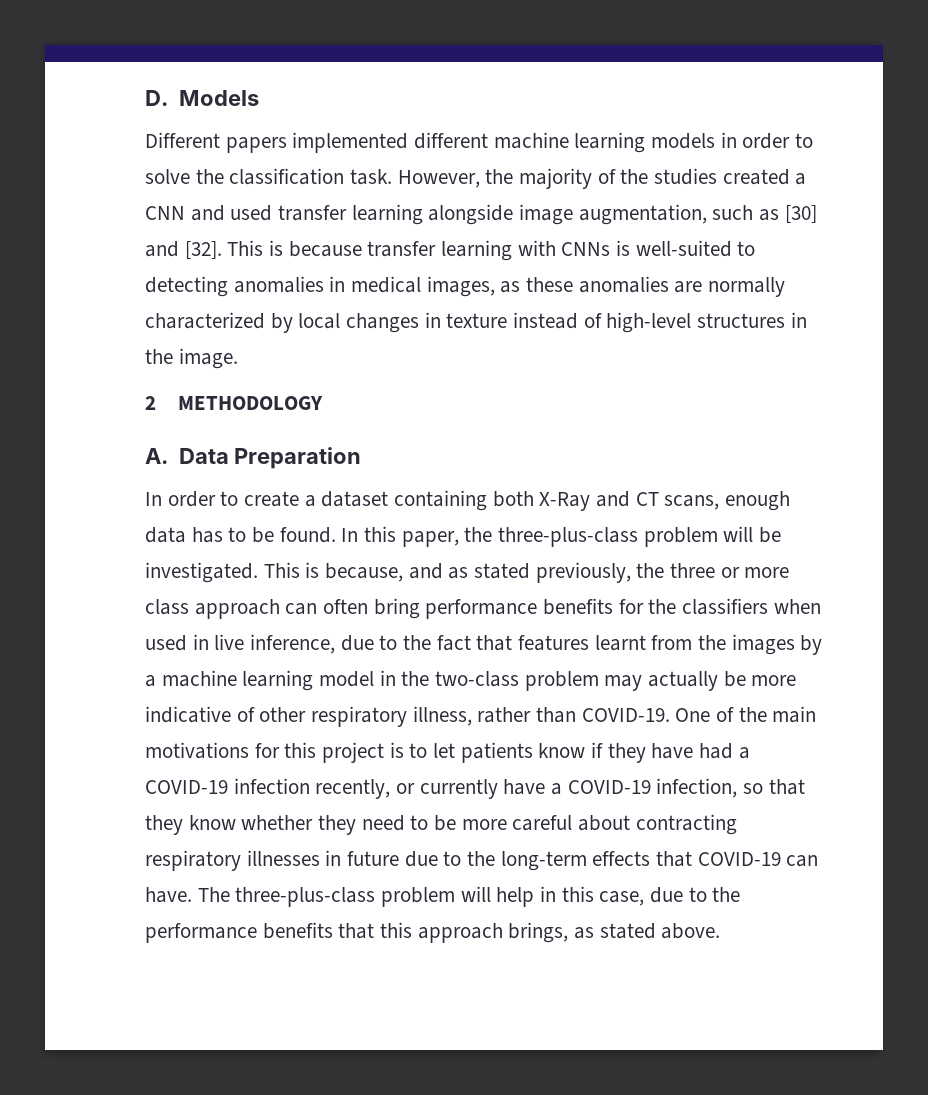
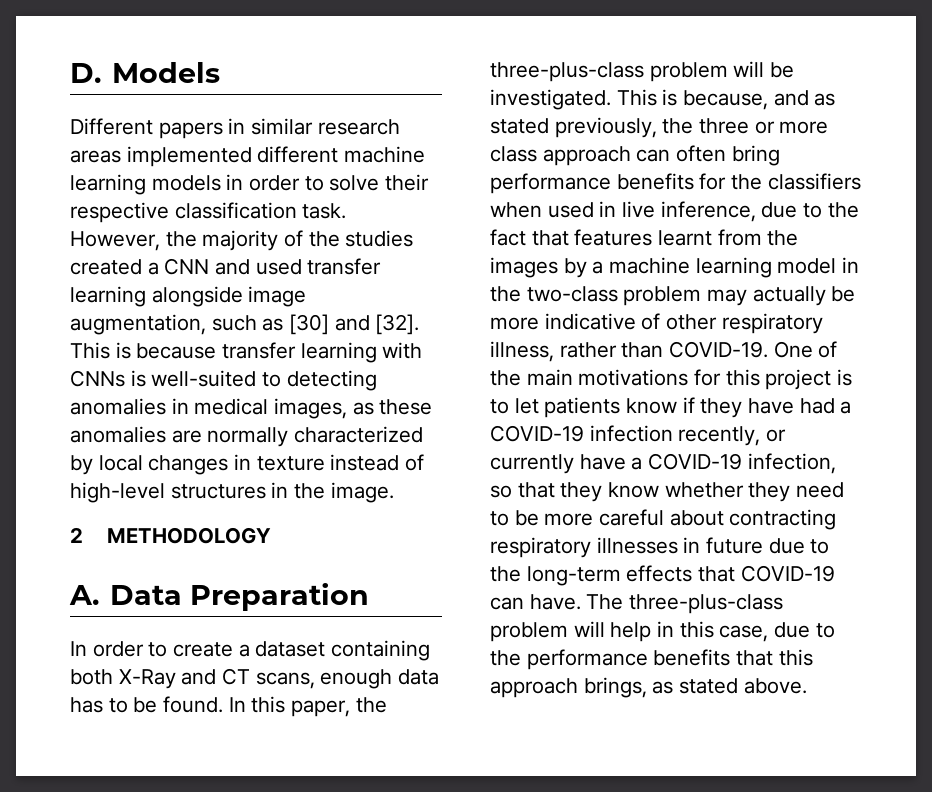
(287, 145) none -> [228,118,400,135] [70,150,121,163] in similar research areas
[195,169,224,184] the -> [385,174,430,191] [70,202,169,223] their respective

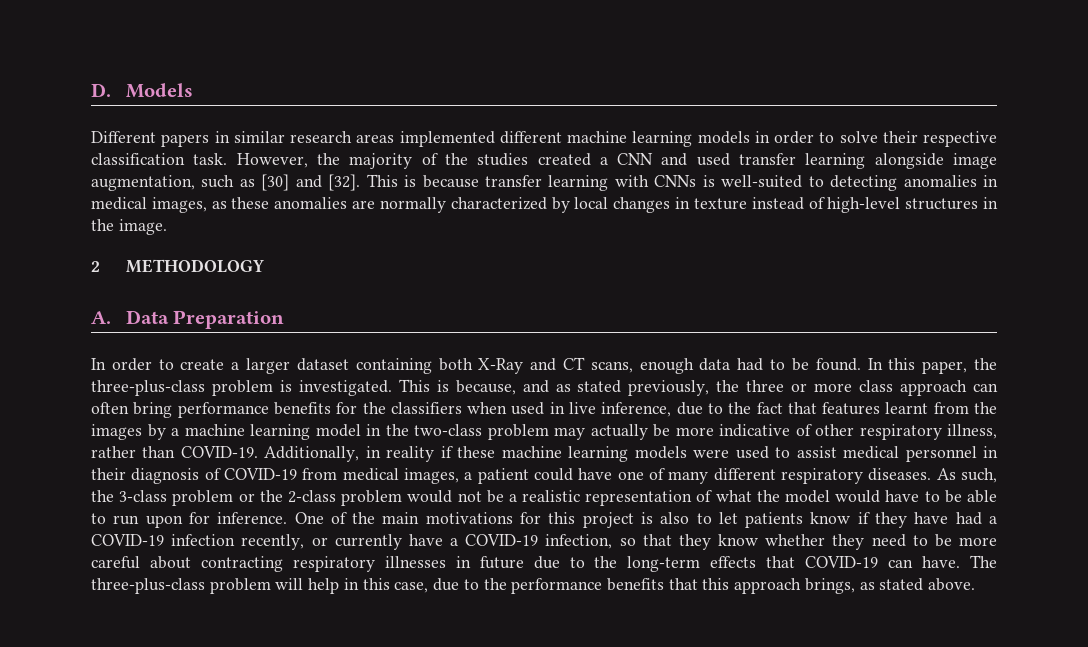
(250, 650) none -> [246,358,291,374] larger
[70,697,103,713] has -> [737,358,764,371] had
[733,61,795,78] will be -> [279,380,292,392] is
(769, 349) none -> [264,446,999,462] [91,468,998,484] [91,490,997,506] [91,512,288,528] Additionally, in reality if these machine learning models were used to assist medical personnel in their diagnosis of COVID-19 from medical images, a patient could have one of many different respiratory diseases. As such, the 3-class problem or the 2-class problem would not be a realistic representation of what the model would have to be able to run upon for inference.
(853, 377) none -> [660,512,690,524] also

